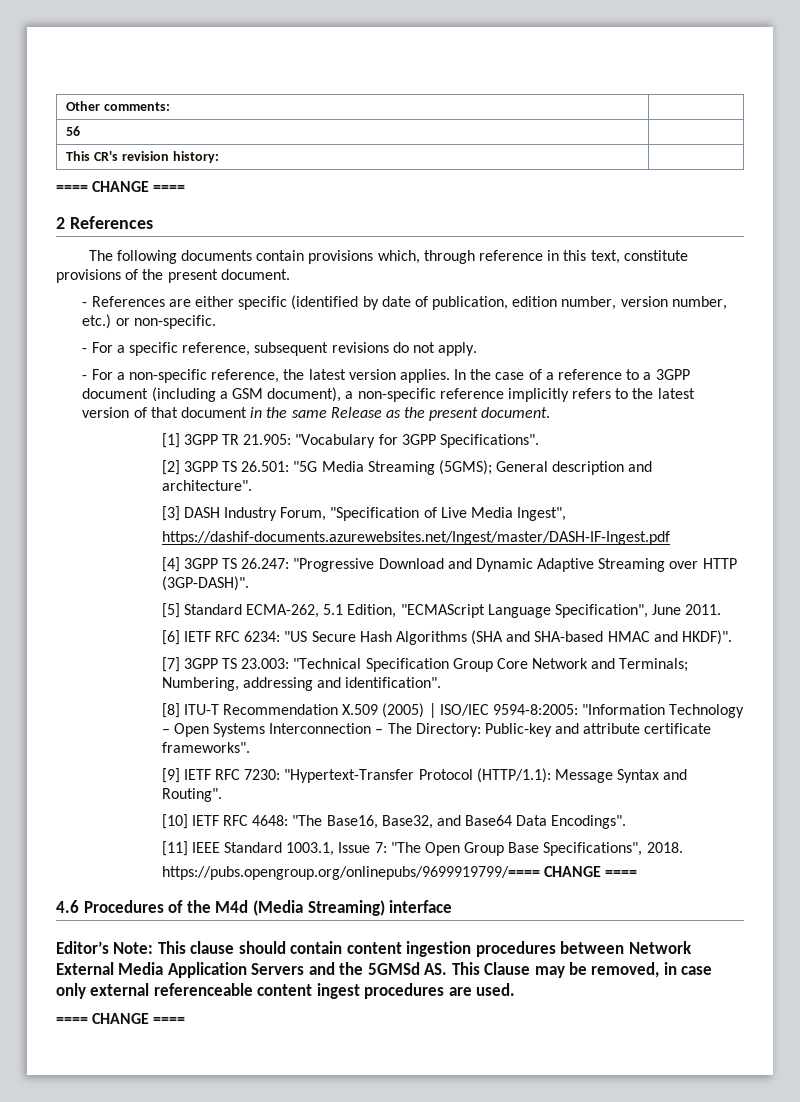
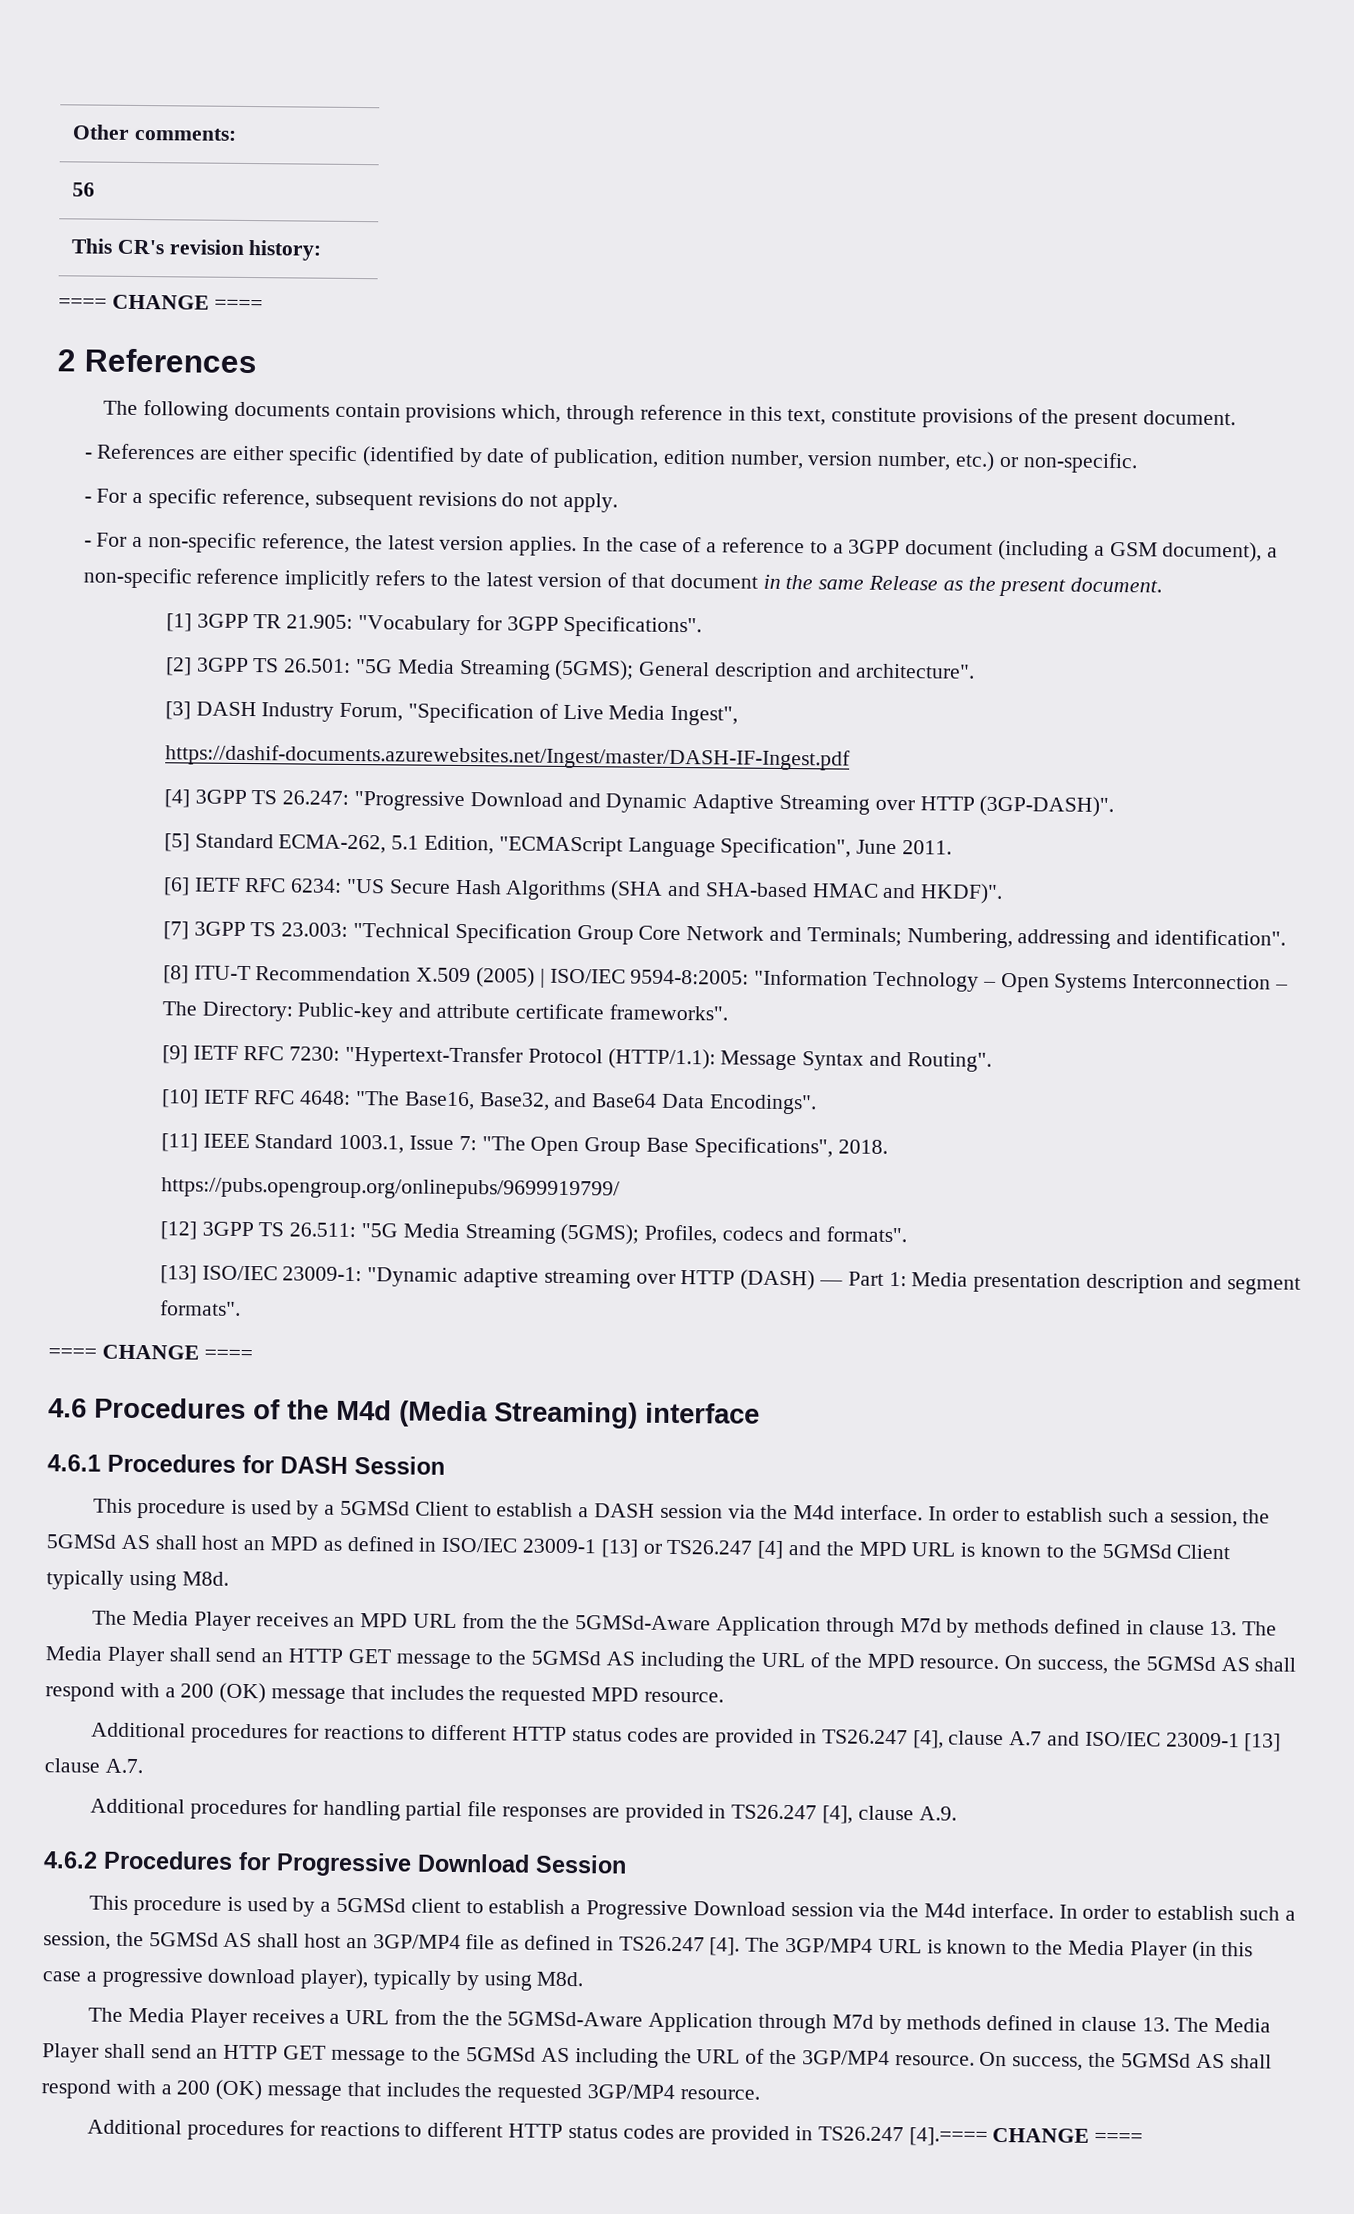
[161,866,540,880] https://pubs.opengroup.org/onlinepubs/9699919799/==== -> [160,1177,620,1201] [159,1221,907,1245] [159,1265,1301,1295] [159,1300,241,1316] [48,1348,97,1359] https://pubs.opengroup.org/onlinepubs/9699919799/ // [12] 3GPP TS 26.511: "5G Media Streaming (5GMS); Profiles, codecs and formats". // [13] ISO/IEC 23009-1: "Dynamic adaptive streaming over HTTP (DASH) — Part 1: Media presentation description and segment formats". // ====
[56,941,692,957] [56,962,713,978] [56,983,516,999] [56,1017,88,1024] Editor’s Note: This clause should contain content ingestion procedures between Network External Media Application Servers and the 5GMSd AS. This Clause may be removed, in case only external referenceable content ingest procedures are used. // ==== -> [47,1453,445,1475] [93,1498,1271,1528] [46,1534,1231,1560] [46,1570,229,1591] [92,1610,1278,1638] [45,1646,1297,1675] [45,1682,724,1707] [91,1722,1282,1752] [44,1758,143,1774] [90,1798,957,1824] [43,1850,627,1877] [89,1895,1296,1921] [43,1931,1254,1962] [42,1967,584,1991] [88,2007,1272,2035] [42,2043,1272,2071] [41,2079,760,2104] [87,2119,988,2146] 4.6.1 Procedures for DASH Session // This procedure is used by a 5GMSd Client to establish a DASH session via the M4d interface. In order to establish such a session, the 5GMSd AS shall host an MPD as defined in ISO/IEC 23009-1 [13] or TS26.247 [4] and the MPD URL is known to the 5GMSd Client typically using M8d. // The Media Player receives an MPD URL from the the 5GMSd-Aware Application through M7d by methods defined in clause 13. The Media Player shall send an HTTP GET message to the 5GMSd AS including the URL of the MPD resource. On success, the 5GMSd AS shall respond with a 200 (OK) message that includes the requested MPD resource. // Additional procedures for reactions to different HTTP status codes are provided in TS26.247 [4], clause A.7 and ISO/IEC 23009-1 [13] clause A.7. // Additional procedures for handling partial file responses are provided in TS26.247 [4], clause A.9. // 4.6.2 Procedures for Progressive Download Session // This procedure is used by a 5GMSd client to establish a Progressive Download session via the M4d interface. In order to establish such a session, the 5GMSd AS shall host an 3GP/MP4 file as defined in TS26.247 [4]. The 3GP/MP4 URL is known to the Media Player (in this case a progressive download player), typically by using M8d. // The Media Player receives a URL from the the 5GMSd-Aware Application through M7d by methods defined in clause 13. The Media Player shall send an HTTP GET message to the 5GMSd AS including the URL of the 3GP/MP4 resource. On success, the 5GMSd AS shall respond with a 200 (OK) message that includes the requested 3GP/MP4 resource. // Additional procedures for reactions to different HTTP status codes are provided in TS26.247 [4].====

